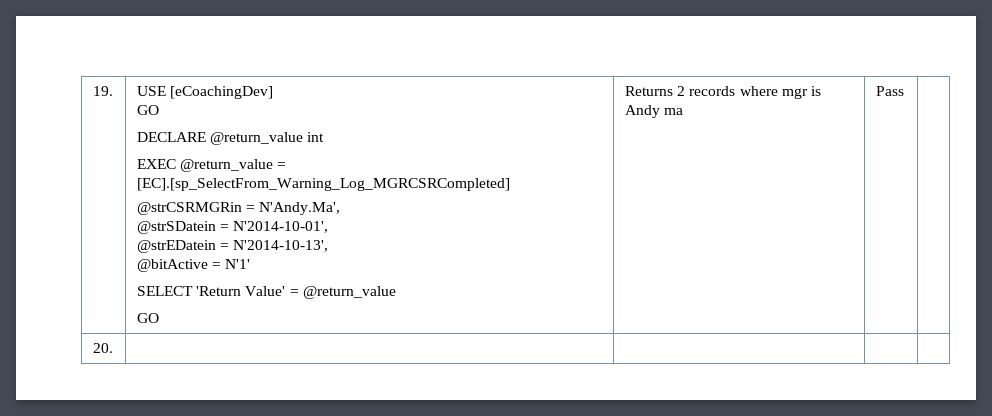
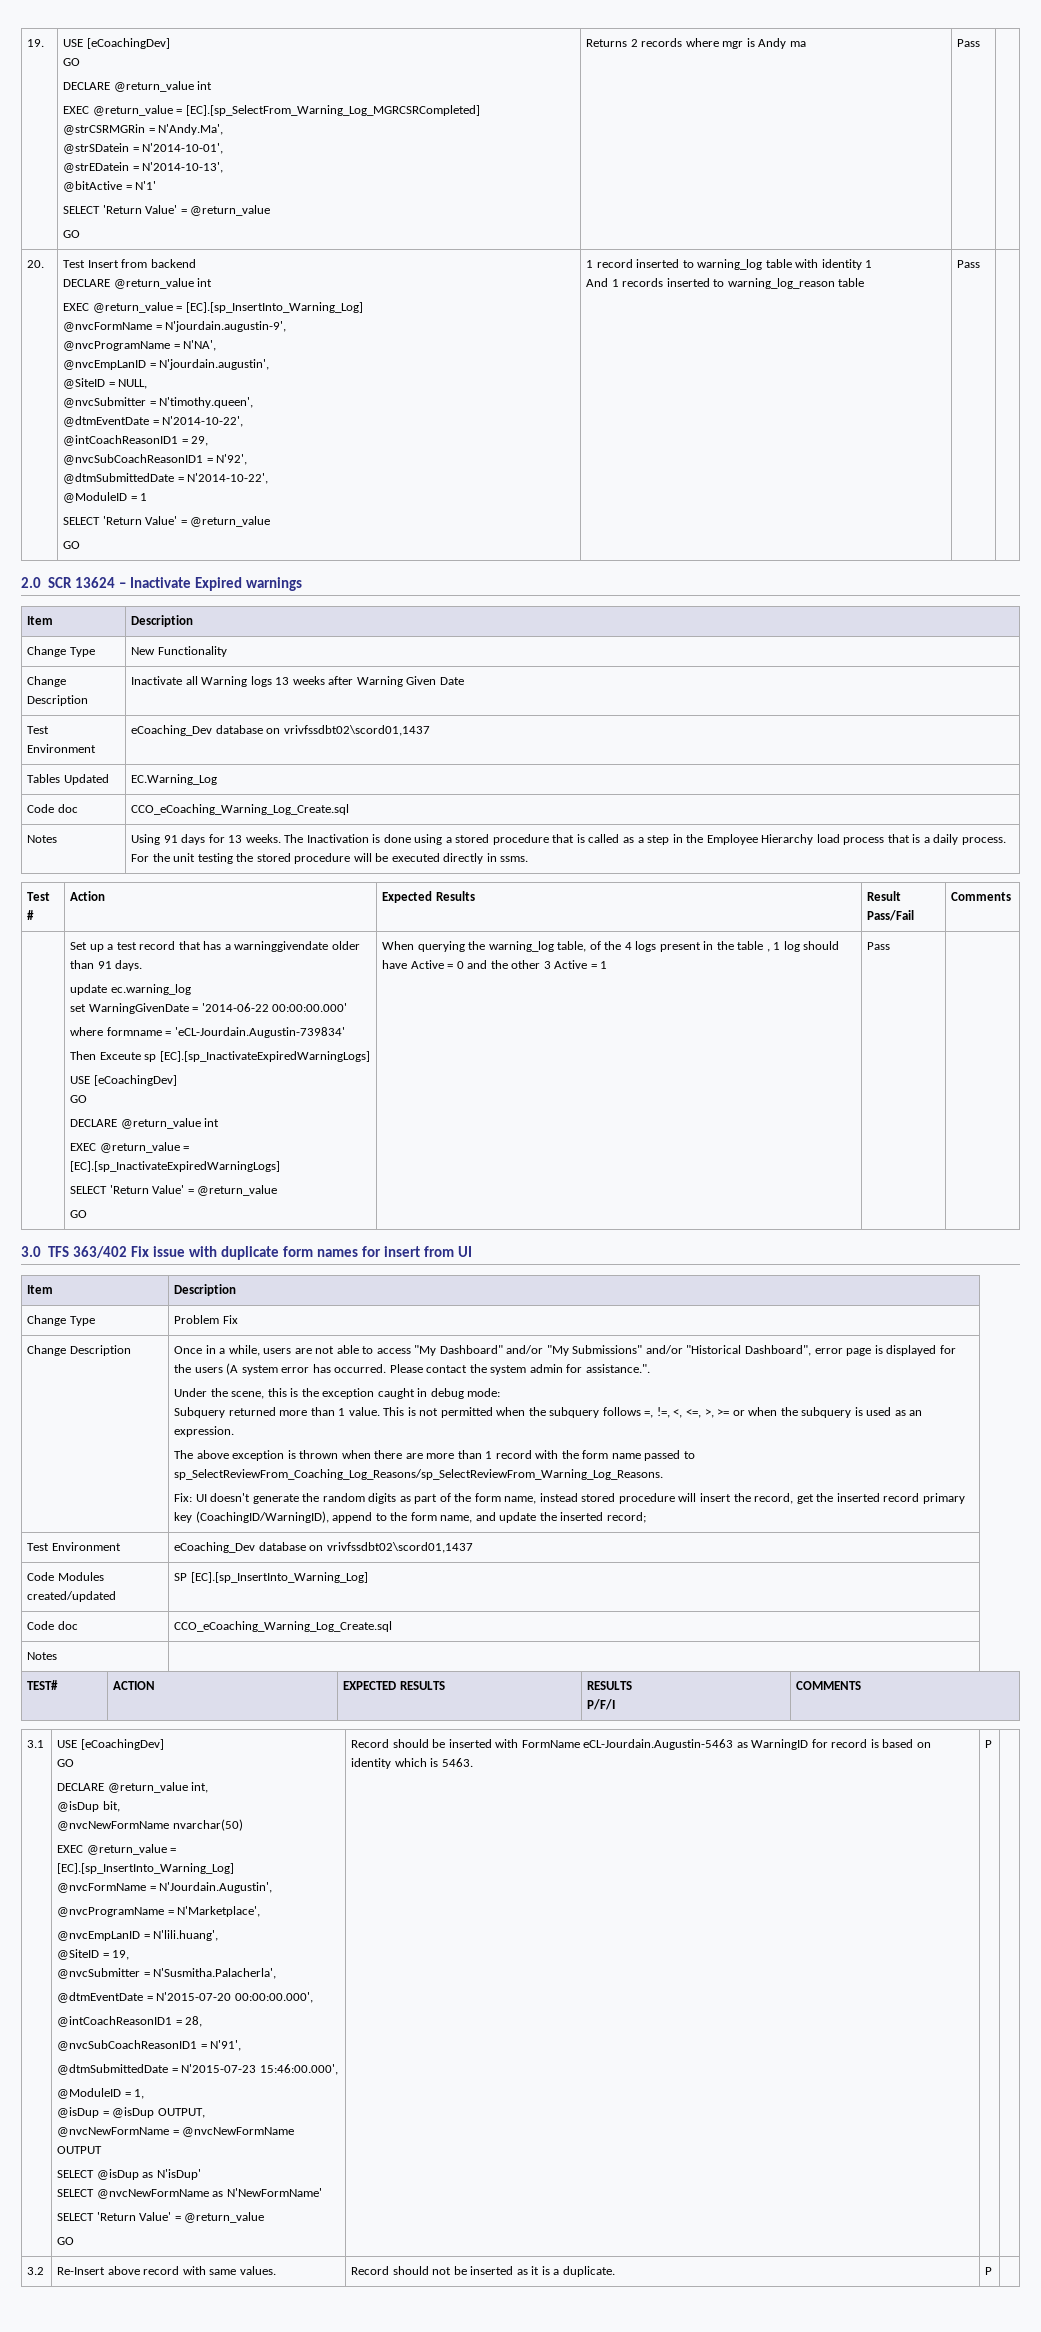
(113, 348) | | -> [63,259,196,268] [63,278,213,289] [63,302,363,313] [63,321,287,332] [63,340,217,351] [63,359,270,370] [63,378,148,389] [63,397,254,408] [63,416,244,427] [63,435,209,446] [63,454,248,465] [63,473,269,484] [63,492,148,503] [63,516,271,527] [63,541,81,549] [586,259,873,270] [586,278,865,289] [957,260,981,268] [21,577,302,591] [27,616,54,625] [131,615,194,627] [27,646,95,657] [131,646,227,657] [27,676,67,687] [27,695,89,706] [131,676,464,687] [27,726,50,734] [27,744,97,753] [131,725,430,736] [27,774,109,785] [131,774,218,785] [27,804,78,813] [131,804,350,815] [27,835,58,843] [131,834,1006,845] [131,853,529,864] [27,892,51,901] [27,910,35,920] [70,891,106,901] [382,891,475,903] [867,891,902,901] [867,910,915,921] [951,892,1012,901] [70,941,360,952] [70,960,143,971] [70,984,191,995] [70,1003,348,1014] [70,1027,345,1038] [70,1051,370,1062] [70,1075,177,1086] [70,1095,88,1103] [70,1118,220,1129] [70,1142,190,1153] [70,1161,281,1172] [70,1185,278,1196] [70,1210,88,1218] [382,941,840,952] [382,960,608,969] [867,942,891,950] [21,1246,473,1260] [27,1285,54,1294] [174,1284,237,1296] [27,1315,95,1326] [174,1315,238,1324] [27,1345,131,1356] [174,1345,956,1356] [174,1363,650,1375] [174,1388,501,1399] [174,1407,923,1418] [174,1426,235,1437] [174,1450,696,1461] [174,1469,664,1480] [174,1493,965,1504] [174,1511,646,1523] [27,1542,121,1551] [174,1542,473,1553] [27,1572,104,1581] [27,1591,117,1602] [174,1572,368,1583] [27,1621,78,1630] [174,1621,393,1632] [27,1652,58,1660] [27,1680,59,1690] [113,1681,156,1690] [343,1681,445,1690] [587,1681,633,1690] [587,1699,616,1710] [796,1681,862,1690] [27,1740,45,1748] [57,1739,164,1750] [57,1759,75,1767] [57,1782,209,1793] [57,1801,120,1812] [57,1819,243,1831] [57,1844,177,1855] [57,1863,235,1874] [57,1882,273,1893] [57,1906,261,1917] [57,1930,219,1941] [57,1949,130,1960] [57,1968,277,1979] [57,1992,313,2003] [57,2016,203,2027] [57,2040,242,2051] [57,2064,338,2075] [57,2088,145,2099] [57,2107,205,2118] [57,2127,295,2137] [57,2146,103,2154] [57,2169,201,2180] [57,2188,322,2199] [57,2212,265,2223] [57,2237,75,2245] [351,1739,931,1750] [351,1758,473,1769] [985,1740,993,1748] [27,2267,45,2275] [57,2266,276,2275] [351,2266,615,2277] [985,2267,993,2275] Test Insert from backend // DECLARE @return_value int // EXEC @return_value = [EC].[sp_InsertInto_Warning_Log] // @nvcFormName = N'jourdain.augustin-9', // @nvcProgramName = N'NA', // @nvcEmpLanID = N'jourdain.augustin', // @SiteID = NULL, // @nvcSubmitter = N'timothy.queen', // @dtmEventDate = N'2014-10-22', // @intCoachReasonID1 = 29, // @nvcSubCoachReasonID1 = N'92', // @dtmSubmittedDate = N'2014-10-22', // @ModuleID = 1 // SELECT 'Return Value' = @return_value // GO | 1 record inserted to warning_log table with identity 1 // And 1 records inserted to warning_log_reason table | Pass | // 2.0 SCR 13624 – Inactivate Expired warnings // Item | Description // Change Type | New Functionality // Change Description | Inactivate all Warning logs 13 weeks after Warning Given Date // Test Environment | eCoaching_Dev database on vrivfssdbt02\scord01,1437 // Tables Updated | EC.Warning_Log // Code doc | CCO_eCoaching_Warning_Log_Create.sql // Notes | Using 91 days for 13 weeks. The Inactivation is done using a stored procedure that is called as a step in the Employee Hierarchy load process that is a daily process. For the unit testing the stored procedure will be executed directly in ssms. // Test # | Action | Expected Results | Result Pass/Fail | Comments // | Set up a test record that has a warninggivendate older than 91 days. // update ec.warning_log // set WarningGivenDate = '2014-06-22 00:00:00.000' // where formname = 'eCL-Jourdain.Augustin-739834' // Then Exceute sp [EC].[sp_InactivateExpiredWarningLogs] // USE [eCoachingDev] // GO // DECLARE @return_value int // EXEC @return_value = [EC].[sp_InactivateExpiredWarningLogs] // SELECT 'Return Value' = @return_value // GO | When querying the warning_log table, of the 4 logs present in the table , 1 log should have Active = 0 and the other 3 Active = 1 | Pass | // 3.0 TFS 363/402 Fix issue with duplicate form names for insert from UI // Item | Description // Change Type | Problem Fix // Change Description | Once in a while, users are not able to access "My Dashboard" and/or "My Submissions" and/or "Historical Dashboard", error page is displayed for the users (A system error has occurred. Please contact the system admin for assistance.". // Under the scene, this is the exception caught in debug mode: // Subquery returned more than 1 value. This is not permitted when the subquery follows =, !=, <, <=, >, >= or when the subquery is used as an expression. // The above exception is thrown when there are more than 1 record with the form name passed to sp_SelectReviewFrom_Coaching_Log_Reasons/sp_SelectReviewFrom_Warning_Log_Reasons. // Fix: UI doesn't generate the random digits as part of the form name, instead stored procedure will insert the record, get the inserted record primary key (CoachingID/WarningID), append to the form name, and update the inserted record; // Test Environment | eCoaching_Dev database on vrivfssdbt02\scord01,1437 // Code Modules created/updated | SP [EC].[sp_InsertInto_Warning_Log] // Code doc | CCO_eCoaching_Warning_Log_Create.sql // Notes | // TEST# | ACTION | EXPECTED RESULTS | RESULTS // P/F/I | COMMENTS // 3.1 | USE [eCoachingDev] // GO // DECLARE @return_value int, // @isDup bit, // @nvcNewFormName nvarchar(50) // EXEC @return_value = [EC].[sp_InsertInto_Warning_Log] // @nvcFormName = N'Jourdain.Augustin', // @nvcProgramName = N'Marketplace', // @nvcEmpLanID = N'lili.huang', // @SiteID = 19, // @nvcSubmitter = N'Susmitha.Palacherla', // @dtmEventDate = N'2015-07-20 00:00:00.000', // @intCoachReasonID1 = 28, // @nvcSubCoachReasonID1 = N'91', // @dtmSubmittedDate = N'2015-07-23 15:46:00.000', // @ModuleID = 1, // @isDup = @isDup OUTPUT, // @nvcNewFormName = @nvcNewFormName OUTPUT // SELECT @isDup as N'isDup' // SELECT @nvcNewFormName as N'NewFormName' // SELECT 'Return Value' = @return_value // GO | Record should be inserted with FormName eCL-Jourdain.Augustin-5463 as WarningID for record is based on identity which is 5463. | P | // 3.2 | Re-Insert above record with same values. | Record should not be inserted as it is a duplicate. | P

